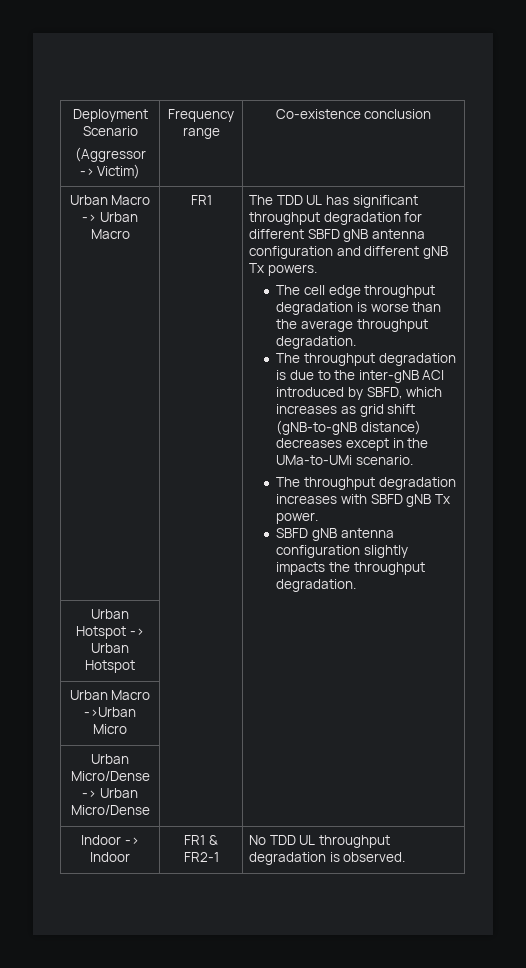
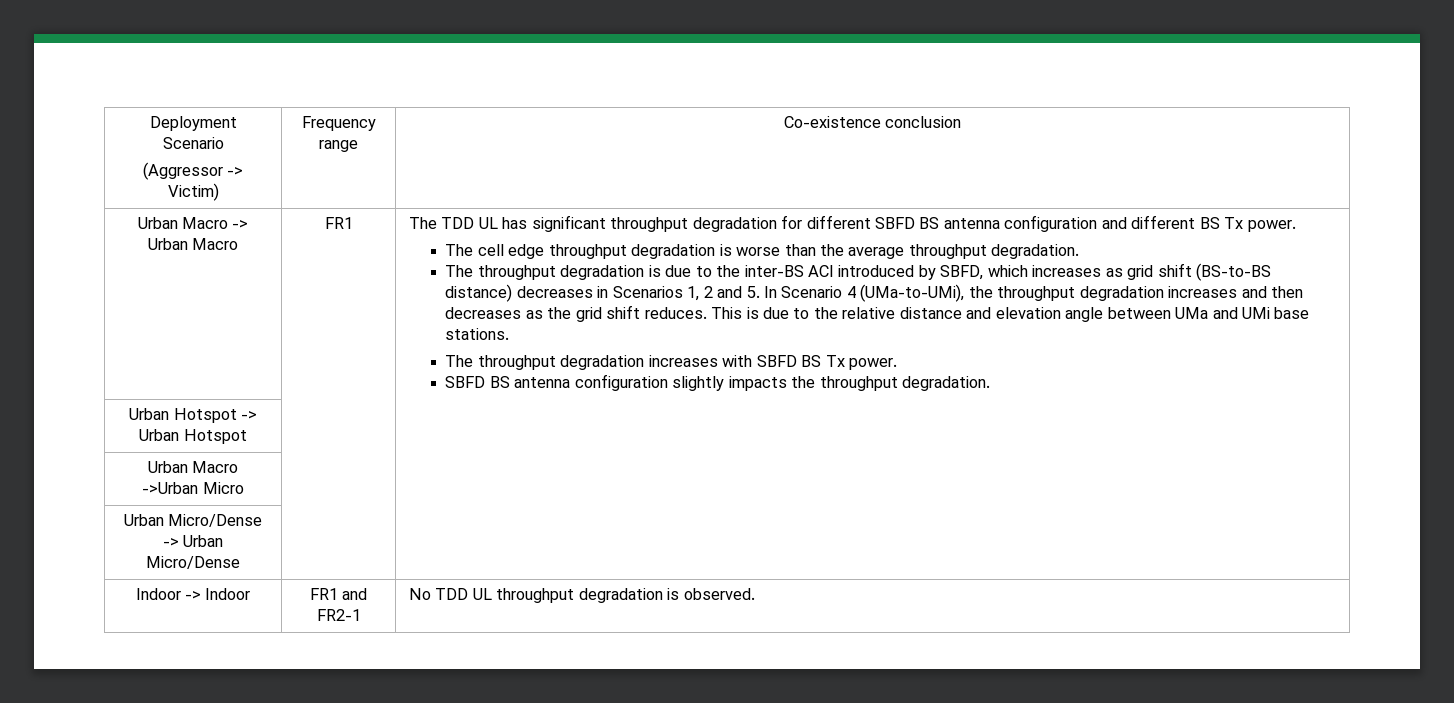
[343,229,369,242] gNB -> [919,217,940,229] BS
[423,246,449,259] [249,263,317,276] gNB Tx powers. -> [1199,217,1296,232] BS Tx power.
[358,370,419,383] inter-gNB -> [744,265,804,277] inter-BS
[276,420,358,435] (gNB-to-gNB -> [1196,263,1272,281] (BS-to-BS
[345,438,429,451] [276,455,413,465] except in the UMa-to-UMi scenario. -> [597,284,1304,302] [445,305,1310,322] [445,328,510,340] in Scenarios 1, 2 and 5. In Scenario 4 (UMa-to-UMi), the throughput degradation increases and then decreases as the grid shift reduces. This is due to the relative distance and elevation angle between UMa and UMi base stations.
[406,494,432,507] gNB -> [801,355,822,367] BS
[311,528,337,541] gNB -> [489,376,510,388] BS
[208,835,218,845] & -> [342,588,368,600] and

